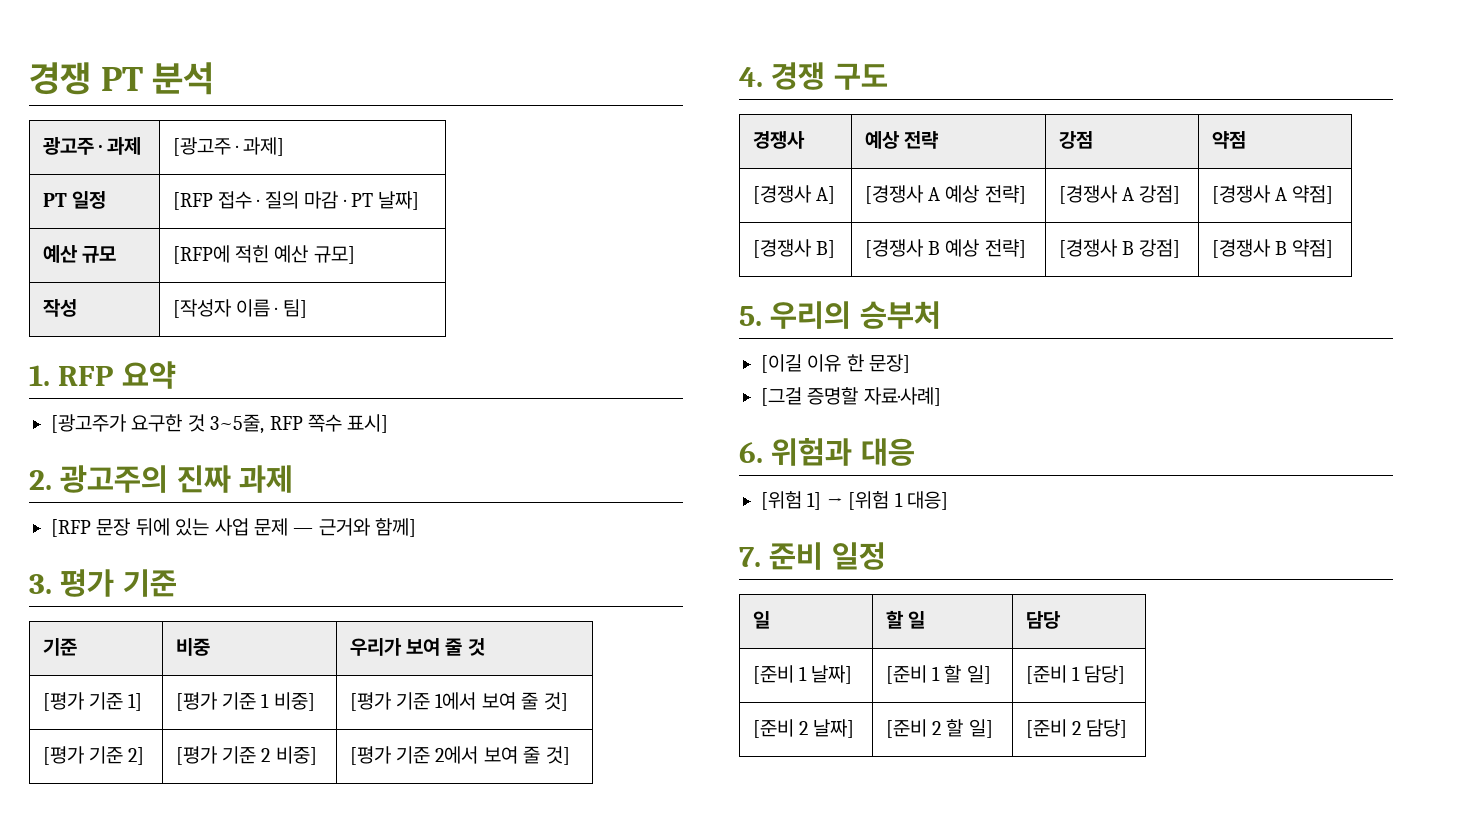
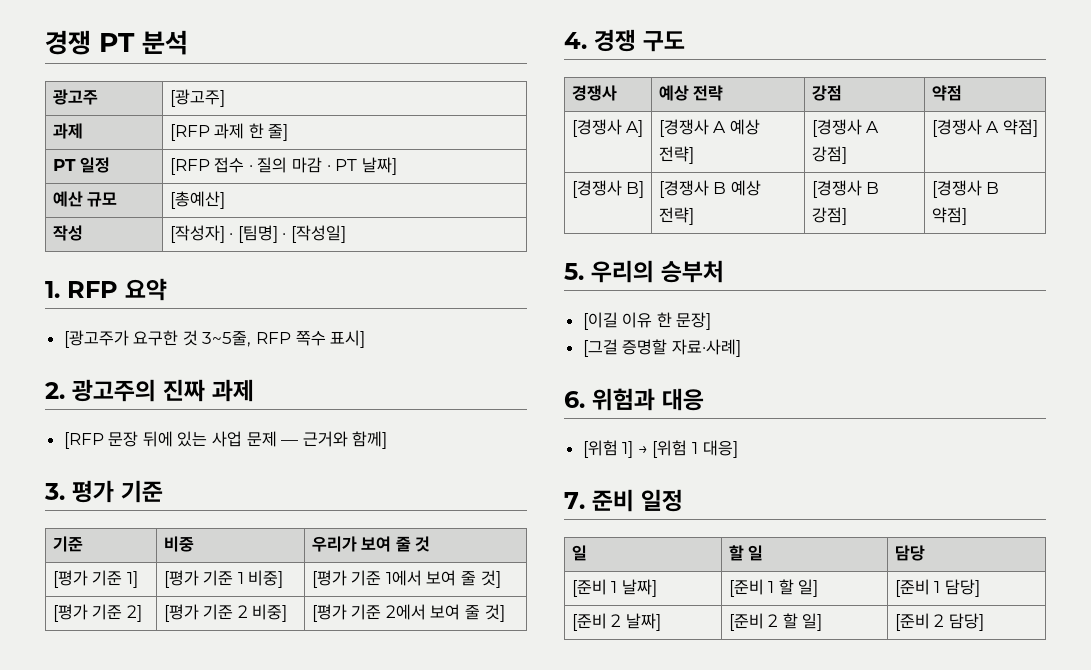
[98,145,102,153] · -> [169,89,225,107] | [광고주] //
[172,137,285,156] [광고주 · 과제] -> [169,123,289,141] [RFP 과제 한 줄]
[172,245,355,264] [42,299,77,317] [172,299,307,318] [RFP에 적힌 예산 규모] // 작성 | [작성자 이름 · 팀] -> [169,191,225,209] [52,225,83,241] [169,225,346,243] [총예산] // 작성 | [작성자] · [팀명] · [작성일]

